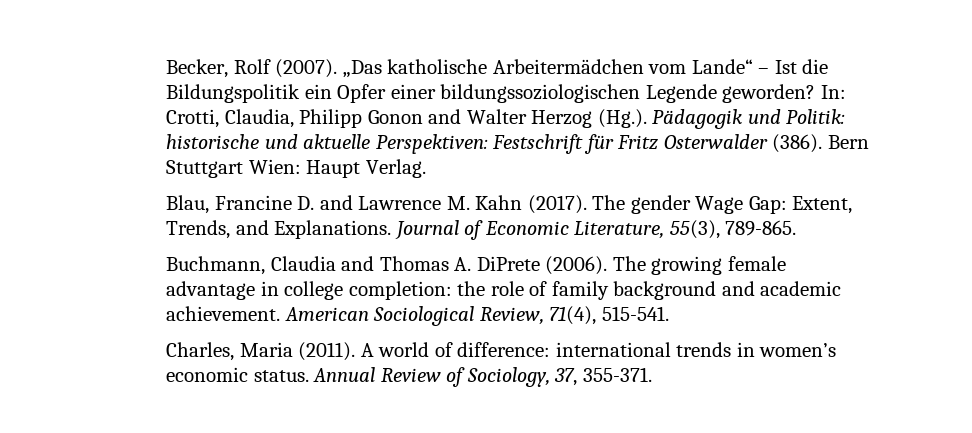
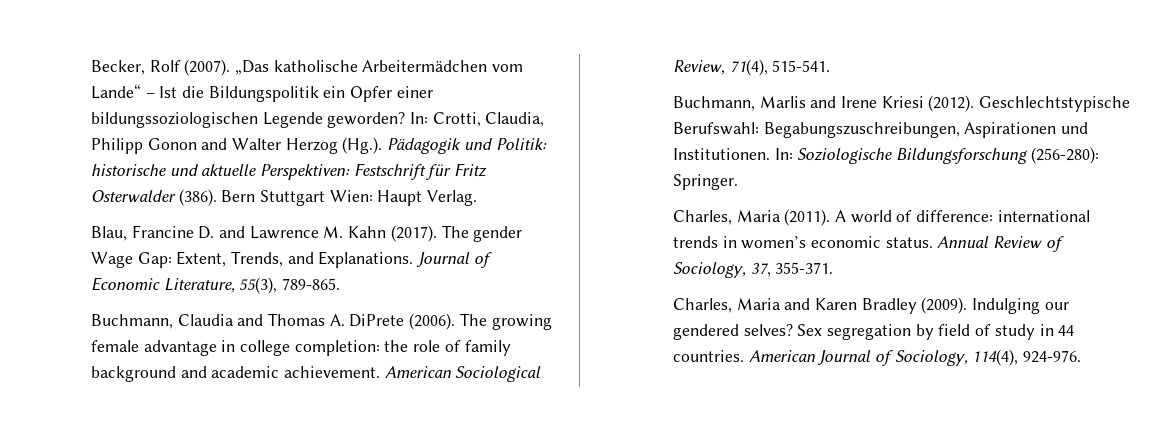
(669, 313) none -> [672,95,1131,112] [672,122,1089,138] [672,147,1099,164] [672,174,738,190] // Buchmann, Marlis and Irene Kriesi (2012). Geschlechtstypische Berufswahl: Begabungszuschreibungen, Aspirationen und Institutionen. In: Soziologische Bildungsforschung (256-280): Springer.
(652, 374) none -> [672,297,1069,314] [672,324,1075,340] [672,349,1082,366] // Charles, Maria and Karen Bradley (2009). Indulging our gendered selves? Sex segregation by field of study in 44 countries. American Journal of Sociology, 114(4), 924-976.

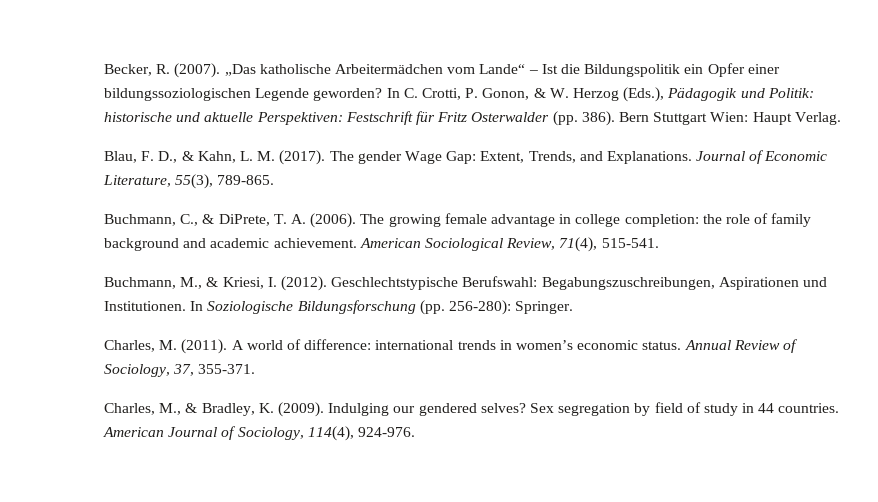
[149,60,181,72] Rolf -> [156,64,171,74] R.
[410,112,545,127] [90,137,383,154] In: Crotti, Claudia, Philipp Gonon and Walter Herzog (Hg.). -> [386,87,665,102] In C. Crotti, P. Gonon, & W. Herzog (Eds.),
[178,189,217,206] (386). -> [552,111,615,126] (pp. 386).
[131,225,387,239] Francine D. and Lawrence M. Kahn -> [141,151,276,163] F. D., & Kahn, L. M.
[177,313,405,327] Claudia and Thomas A. DiPrete -> [180,214,307,226] C., & DiPrete, T. A.
[759,96,924,108] Marlis and Irene Kriesi -> [180,277,277,289] M., & Kriesi, I.
[774,148,793,160] In: -> [190,301,204,311] In
[1030,147,1099,164] (256-280): -> [419,300,512,315] (pp. 256-280):
[736,210,781,222] Maria -> [159,340,178,350] M.
[736,298,917,314] Maria and Karen Bradley -> [159,403,274,416] M., & Bradley, K.

